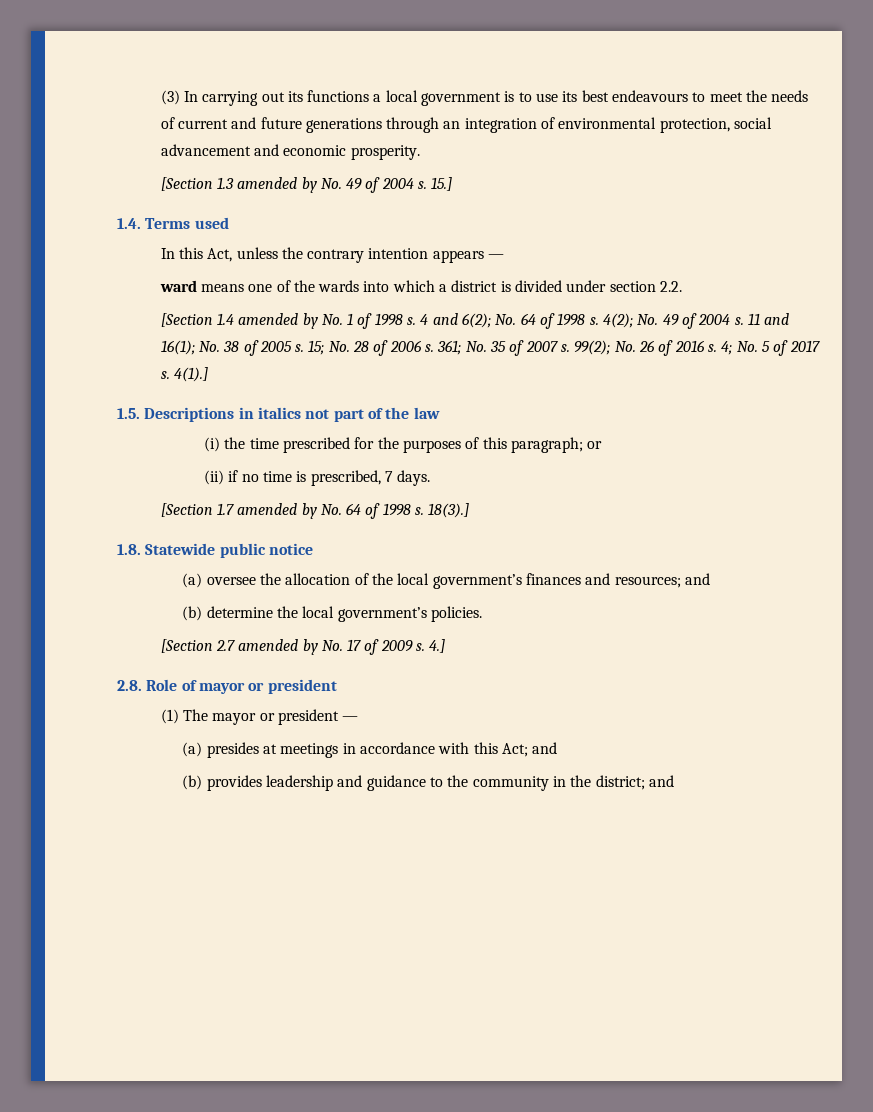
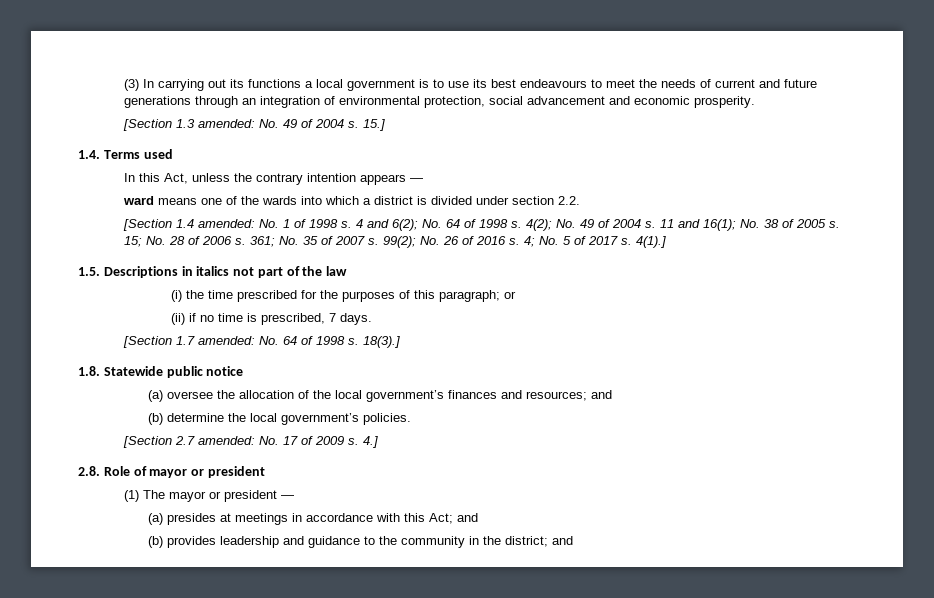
[237,177,317,193] amended by -> [198,119,256,128] amended:
[238,313,318,329] amended by -> [198,219,256,228] amended:
[237,503,317,519] amended by -> [198,336,256,345] amended:
[238,639,318,655] amended by -> [198,436,256,445] amended:

